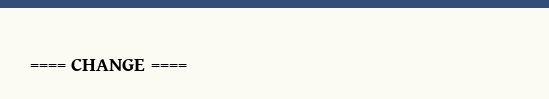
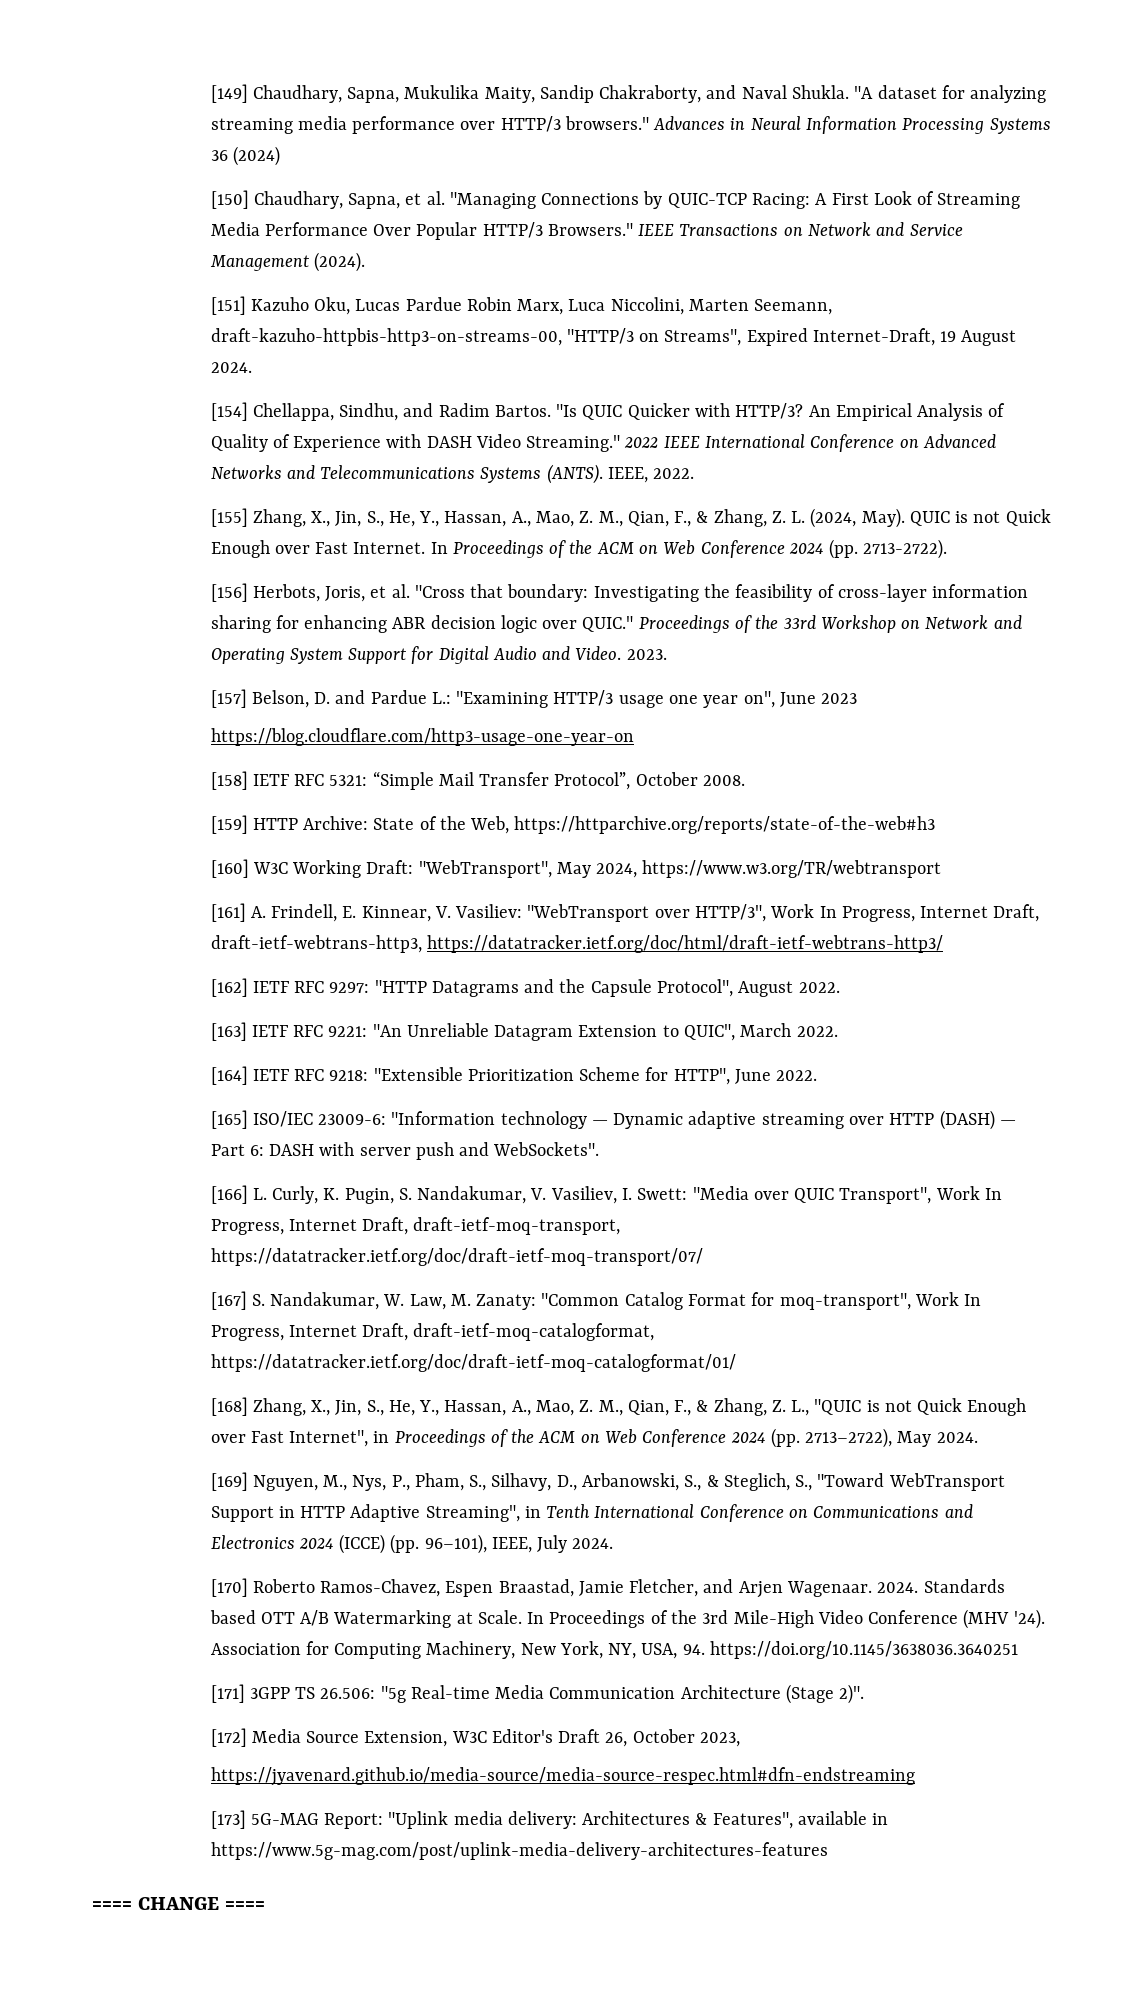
(30, 67) none -> [210,84,1047,103] [210,116,1051,134] [210,146,280,166] [210,190,1021,209] [210,222,963,240] [209,252,365,272] [210,296,833,315] [210,328,1017,346] [210,362,252,373] [210,402,1006,421] [210,434,996,452] [210,464,695,484] [210,508,1051,528] [210,539,948,559] [210,583,1029,602] [210,615,1022,633] [210,646,667,664] [210,689,858,708] [210,728,634,746] [210,771,746,790] [210,815,936,834] [210,859,942,878] [210,903,1040,922] [210,935,943,953] [210,978,840,997] [210,1022,838,1041] [210,1066,818,1085] [210,1110,1016,1130] [210,1142,600,1160] [210,1185,1002,1204] [210,1217,621,1235] [210,1248,703,1266] [210,1291,982,1310] [210,1323,655,1341] [210,1354,736,1372] [210,1397,1027,1416] [210,1428,978,1448] [210,1472,1005,1491] [210,1504,973,1522] [210,1534,614,1554] [210,1578,1005,1598] [209,1609,1045,1629] [210,1641,1019,1659] [210,1684,865,1704] [210,1728,741,1747] [210,1767,915,1786] [210,1810,889,1829] [210,1842,828,1860] [149] Chaudhary, Sapna, Mukulika Maity, Sandip Chakraborty, and Naval Shukla. "A dataset for analyzing streaming media performance over HTTP/3 browsers." Advances in Neural Information Processing Systems 36 (2024) // [150] Chaudhary, Sapna, et al. "Managing Connections by QUIC-TCP Racing: A First Look of Streaming Media Performance Over Popular HTTP/3 Browsers." IEEE Transactions on Network and Service Management (2024). // [151] Kazuho Oku, Lucas Pardue Robin Marx, Luca Niccolini, Marten Seemann, draft-kazuho-httpbis-http3-on-streams-00, "HTTP/3 on Streams", Expired Internet-Draft, 19 August 2024. // [154] Chellappa, Sindhu, and Radim Bartos. "Is QUIC Quicker with HTTP/3? An Empirical Analysis of Quality of Experience with DASH Video Streaming." 2022 IEEE International Conference on Advanced Networks and Telecommunications Systems (ANTS). IEEE, 2022. // [155] Zhang, X., Jin, S., He, Y., Hassan, A., Mao, Z. M., Qian, F., & Zhang, Z. L. (2024, May). QUIC is not Quick Enough over Fast Internet. In Proceedings of the ACM on Web Conference 2024 (pp. 2713-2722). // [156] Herbots, Joris, et al. "Cross that boundary: Investigating the feasibility of cross-layer information sharing for enhancing ABR decision logic over QUIC." Proceedings of the 33rd Workshop on Network and Operating System Support for Digital Audio and Video. 2023. // [157] Belson, D. and Pardue L.: "Examining HTTP/3 usage one year on", June 2023 // https://blog.cloudflare.com/http3-usage-one-year-on // [158] IETF RFC 5321: “Simple Mail Transfer Protocol”, October 2008. // [159] HTTP Archive: State of the Web, https://httparchive.org/reports/state-of-the-web#h3 // [160] W3C Working Draft: "WebTransport", May 2024, https://www.w3.org/TR/webtransport // [161] A. Frindell, E. Kinnear, V. Vasiliev: "WebTransport over HTTP/3", Work In Progress, Internet Draft, draft-ietf-webtrans-http3, https://datatracker.ietf.org/doc/html/draft-ietf-webtrans-http3/ // [162] IETF RFC 9297: "HTTP Datagrams and the Capsule Protocol", August 2022. // [163] IETF RFC 9221: "An Unreliable Datagram Extension to QUIC", March 2022. // [164] IETF RFC 9218: "Extensible Prioritization Scheme for HTTP", June 2022. // [165] ISO/IEC 23009-6: "Information technology — Dynamic adaptive streaming over HTTP (DASH) — Part 6: DASH with server push and WebSockets". // [166] L. Curly, K. Pugin, S. Nandakumar, V. Vasiliev, I. Swett: "Media over QUIC Transport", Work In Progress, Internet Draft, draft-ietf-moq-transport, https://datatracker.ietf.org/doc/draft-ietf-moq-transport/07/ // [167] S. Nandakumar, W. Law, M. Zanaty: "Common Catalog Format for moq-transport", Work In Progress, Internet Draft, draft-ietf-moq-catalogformat, https://datatracker.ietf.org/doc/draft-ietf-moq-catalogformat/01/ // [168] Zhang, X., Jin, S., He, Y., Hassan, A., Mao, Z. M., Qian, F., & Zhang, Z. L., "QUIC is not Quick Enough over Fast Internet", in Proceedings of the ACM on Web Conference 2024 (pp. 2713–2722), May 2024. // [169] Nguyen, M., Nys, P., Pham, S., Silhavy, D., Arbanowski, S., & Steglich, S., "Toward WebTransport Support in HTTP Adaptive Streaming", in Tenth International Conference on Communications and Electronics 2024 (ICCE) (pp. 96–101), IEEE, July 2024. // [170] Roberto Ramos-Chavez, Espen Braastad, Jamie Fletcher, and Arjen Wagenaar. 2024. Standards based OTT A/B Watermarking at Scale. In Proceedings of the 3rd Mile-High Video Conference (MHV '24). Association for Computing Machinery, New York, NY, USA, 94. https://doi.org/10.1145/3638036.3640251 // [171] 3GPP TS 26.506: "5g Real-time Media Communication Architecture (Stage 2)". // [172] Media Source Extension, W3C Editor's Draft 26, October 2023, // https://jyavenard.github.io/media-source/media-source-respec.html#dfn-endstreaming // [173] 5G-MAG Report: "Uplink media delivery: Architectures & Features", available in https://www.5g-mag.com/post/uplink-media-delivery-architectures-features //

